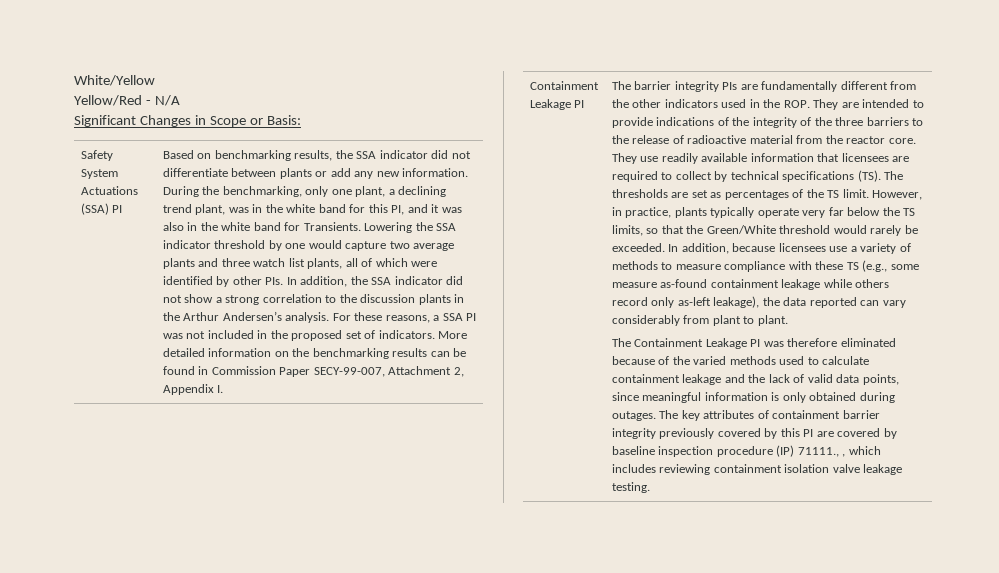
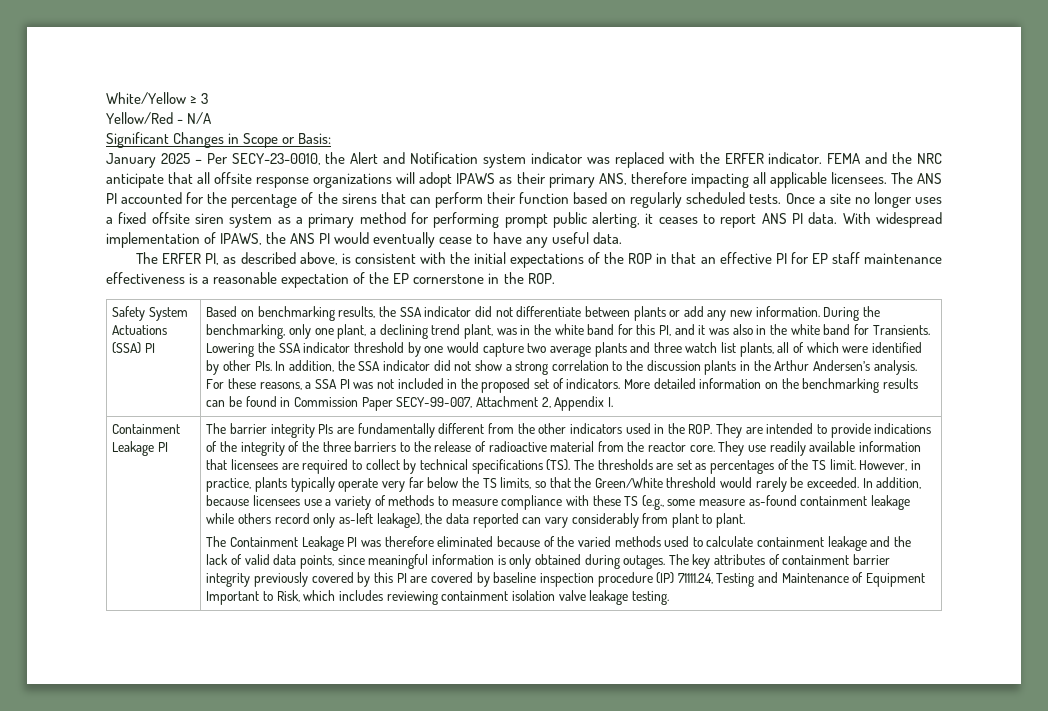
(155, 80) none -> [190,93,209,104] ≥ 3
(301, 120) none -> [106,152,943,168] [106,172,943,188] [106,192,942,208] [106,212,943,228] [106,232,622,248] [136,252,943,268] [106,272,555,288] // January 2025 – Per SECY-23-0010, the Alert and Notification system indicator was replaced with the ERFER indicator. FEMA and the NRC anticipate that all offsite response organizations will adopt IPAWS as their primary ANS, therefore impacting all applicable licensees. The ANS PI accounted for the percentage of the sirens that can perform their function based on regularly scheduled tests. Once a site no longer uses a fixed offsite siren system as a primary method for performing prompt public alerting, it ceases to report ANS PI data. With widespread implementation of IPAWS, the ANS PI would eventually cease to have any useful data. // The ERFER PI, as described above, is consistent with the initial expectations of the ROP in that an effective PI for EP staff maintenance effectiveness is a reasonable expectation of the EP cornerstone in the ROP.
[797,447,846,457] 71111., , -> [677,572,926,587] [206,590,300,605] 71111.24, Testing and Maintenance of Equipment Important to Risk,

